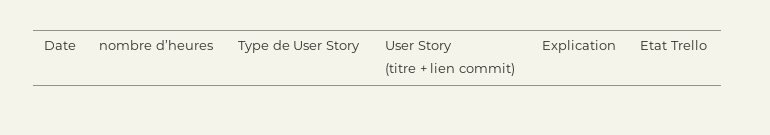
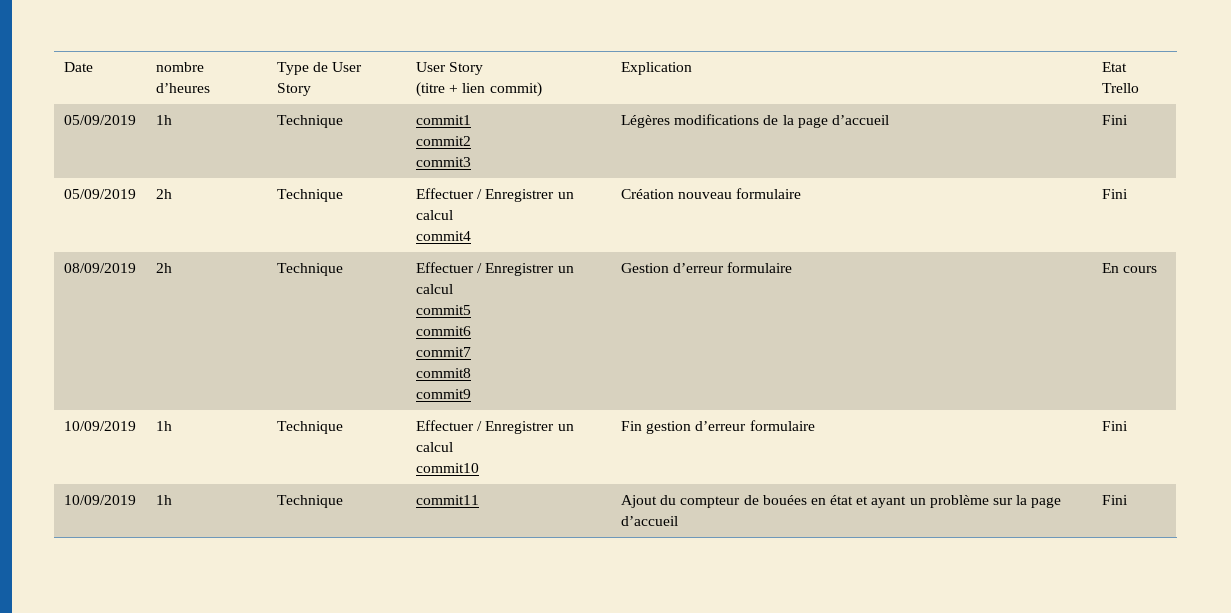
(707, 45) none -> [63,115,136,125] [155,115,172,125] [276,115,343,128] [415,115,471,125] [415,136,471,146] [415,157,471,167] [620,114,889,128] [1101,115,1128,125] [63,189,136,199] [155,189,172,199] [276,189,343,202] [415,188,574,202] [415,210,453,220] [415,231,471,241] [620,188,802,199] [1101,189,1128,199] [63,263,136,273] [155,263,172,273] [276,263,343,276] [415,262,574,276] [415,284,453,294] [415,305,471,315] [415,326,471,336] [415,347,471,357] [415,368,471,378] [415,389,471,399] [620,262,793,273] [1101,263,1158,273] [63,421,136,431] [155,421,172,431] [276,421,343,434] [415,420,574,434] [415,442,453,452] [415,463,479,473] [620,420,815,434] [1101,421,1128,431] [63,495,136,505] [155,495,172,505] [276,495,343,508] [415,495,479,505] [620,495,1062,508] [620,516,678,526] [1101,495,1128,505] // 05/09/2019 | 1h | Technique | commit1 // commit2 // commit3 | Légères modifications de la page d’accueil | Fini // 05/09/2019 | 2h | Technique | Effectuer / Enregistrer un calcul // commit4 | Création nouveau formulaire | Fini // 08/09/2019 | 2h | Technique | Effectuer / Enregistrer un calcul // commit5 // commit6 // commit7 // commit8 // commit9 | Gestion d’erreur formulaire | En cours // 10/09/2019 | 1h | Technique | Effectuer / Enregistrer un calcul // commit10 | Fin gestion d’erreur formulaire | Fini // 10/09/2019 | 1h | Technique | commit11 | Ajout du compteur de bouées en état et ayant un problème sur la page d’accueil | Fini

